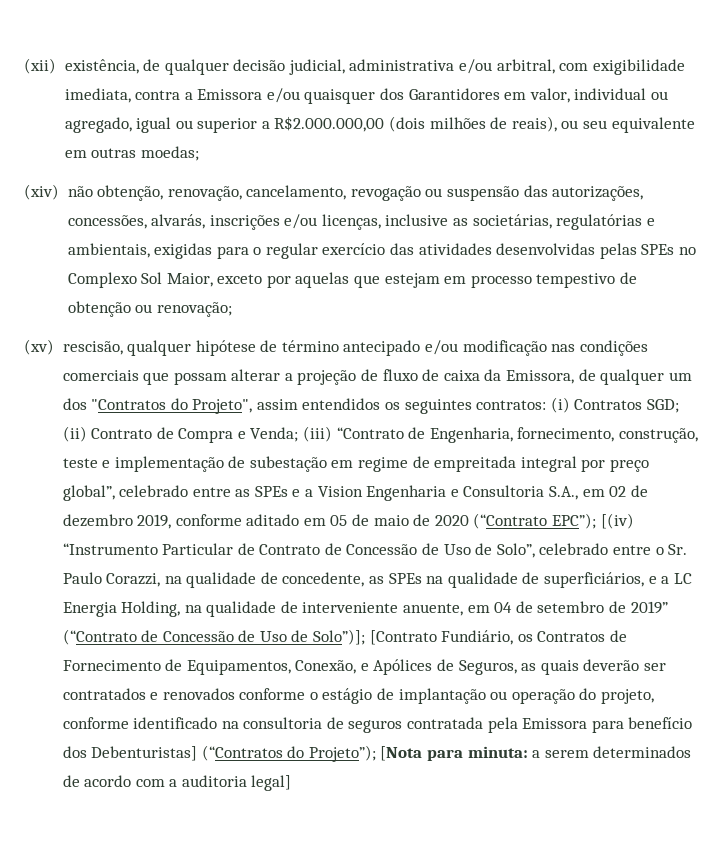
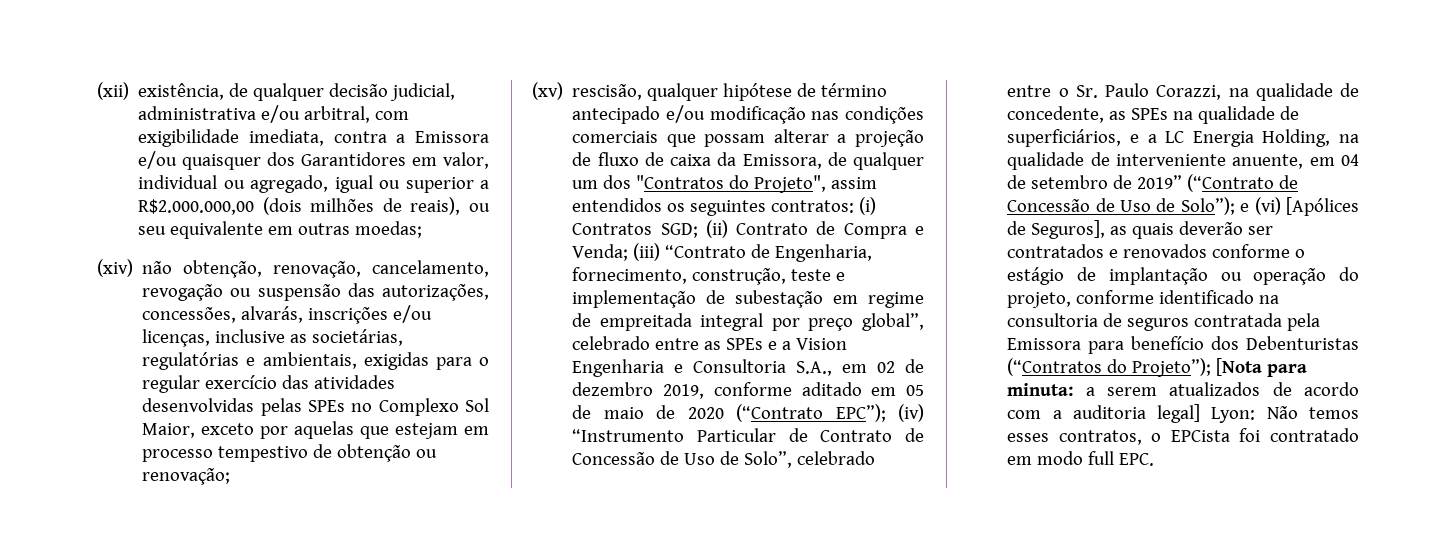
[600,513,634,529] [(iv) -> [898,404,924,422] (iv)
[313,629,627,645] [62,659,517,675] Solo”)]; [Contrato Fundiário, os Contratos de Fornecimento de Equipamentos, Conexão, e Apólices de Seguros, -> [1180,197,1359,216] [1007,220,1106,239] Solo”); e (vi) [Apólices de Seguros],
[91,746,198,761] Debenturistas] -> [1246,336,1359,350] Debenturistas
[593,746,692,758] determinados -> [1169,382,1261,396] atualizados
(292, 783) none -> [1211,406,1359,423] [1007,428,1359,445] [1007,451,1155,466] Lyon: Não temos esses contratos, o EPCista foi contratado em modo full EPC.

